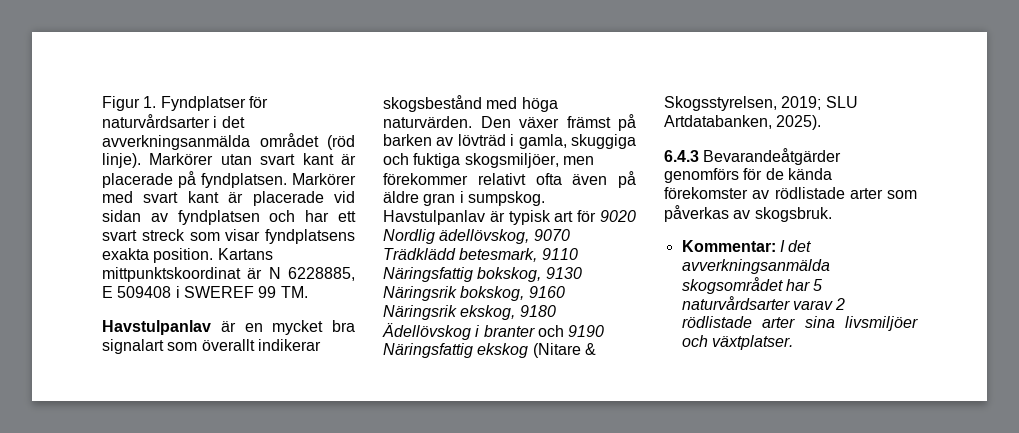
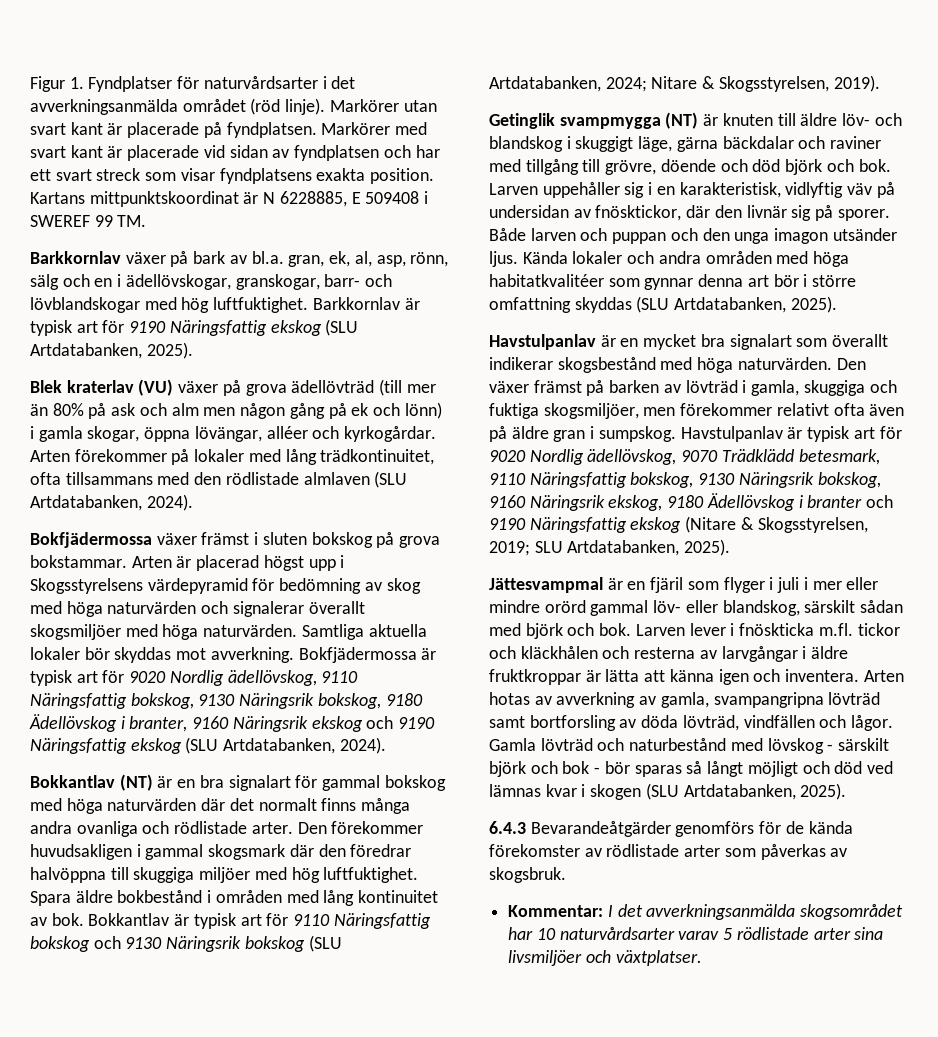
(308, 292) none -> [30,251,449,267] [30,274,393,290] [30,297,420,313] [30,319,359,336] [30,342,193,359] [30,379,436,396] [30,402,442,419] [30,426,437,442] [30,449,435,465] [30,471,408,488] [30,494,193,511] [30,532,441,548] [30,555,345,571] [30,578,421,594] [30,601,365,617] [30,624,427,640] [30,647,437,663] [30,670,359,686] [30,693,423,709] [29,714,436,732] [30,737,386,754] [30,774,446,791] [30,798,411,814] [30,821,424,837] [30,844,412,860] [30,867,419,883] [30,890,439,906] [30,913,431,929] [30,935,342,952] [489,75,880,92] [489,112,902,129] [489,136,882,152] [489,159,891,175] [489,182,895,198] [489,205,890,221] [489,228,897,244] [489,251,850,267] [489,274,857,290] [489,296,837,313] // Barkkornlav växer på bark av bl.a. gran, ek, al, asp, rönn, sälg och en i ädellövskogar, granskogar, barr- och lövblandskogar med hög luftfuktighet. Barkkornlav är typisk art för 9190 Näringsfattig ekskog (SLU Artdatabanken, 2025). // Blek kraterlav (VU) växer på grova ädellövträd (till mer än 80% på ask och alm men någon gång på ek och lönn) i gamla skogar, öppna lövängar, alléer och kyrkogårdar. Arten förekommer på lokaler med lång trädkontinuitet, ofta tillsammans med den rödlistade almlaven (SLU Artdatabanken, 2024). // Bokfjädermossa växer främst i sluten bokskog på grova bokstammar. Arten är placerad högst upp i Skogsstyrelsens värdepyramid för bedömning av skog med höga naturvärden och signalerar överallt skogsmiljöer med höga naturvärden. Samtliga aktuella lokaler bör skyddas mot avverkning. Bokfjädermossa är typisk art för 9020 Nordlig ädellövskog, 9110 Näringsfattig bokskog, 9130 Näringsrik bokskog, 9180 Ädellövskog i branter, 9160 Näringsrik ekskog och 9190 Näringsfattig ekskog (SLU Artdatabanken, 2024). // Bokkantlav (NT) är en bra signalart för gammal bokskog med höga naturvärden där det normalt finns många andra ovanliga och rödlistade arter. Den förekommer huvudsakligen i gammal skogsmark där den föredrar halvöppna till skuggiga miljöer med hög luftfuktighet. Spara äldre bokbestånd i områden med lång kontinuitet av bok. Bokkantlav är typisk art för 9110 Näringsfattig bokskog och 9130 Näringsrik bokskog (SLU Artdatabanken, 2024; Nitare & Skogsstyrelsen, 2019). // Getinglik svampmygga (NT) är knuten till äldre löv- och blandskog i skuggigt läge, gärna bäckdalar och raviner med tillgång till grövre, döende och död björk och bok. Larven uppehåller sig i en karakteristisk, vidlyftig väv på undersidan av fnösktickor, där den livnär sig på sporer. Både larven och puppan och den unga imagon utsänder ljus. Kända lokaler och andra områden med höga habitatkvalitéer som gynnar denna art bör i större omfattning skyddas (SLU Artdatabanken, 2025).
(822, 122) none -> [489,577,879,593] [489,600,904,616] [489,623,900,639] [489,646,849,662] [489,669,904,685] [489,692,881,708] [489,715,894,731] [489,738,890,754] [489,761,893,777] [489,783,847,800] // Jättesvampmal är en fjäril som flyger i juli i mer eller mindre orörd gammal löv- eller blandskog, särskilt sådan med björk och bok. Larven lever i fnöskticka m.fl. tickor och kläckhålen och resterna av larvgångar i äldre fruktkroppar är lätta att känna igen och inventera. Arten hotas av avverkning av gamla, svampangripna lövträd samt bortforsling av döda lövträd, vindfällen och lågor. Gamla lövträd och naturbestånd med lövskog - särskilt björk och bok - bör sparas så långt möjligt och död ved lämnas kvar i skogen (SLU Artdatabanken, 2025).
[813,279,823,291] 5 -> [536,928,556,940] 10
[835,298,846,310] 2 -> [723,928,733,940] 5

